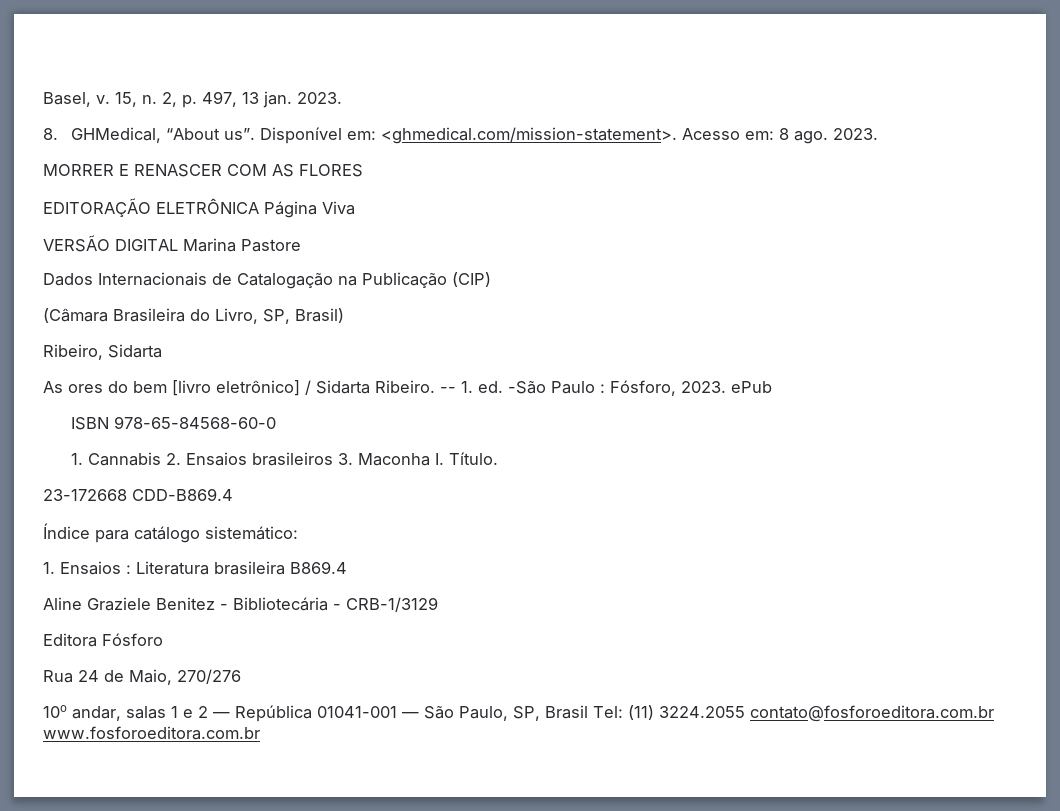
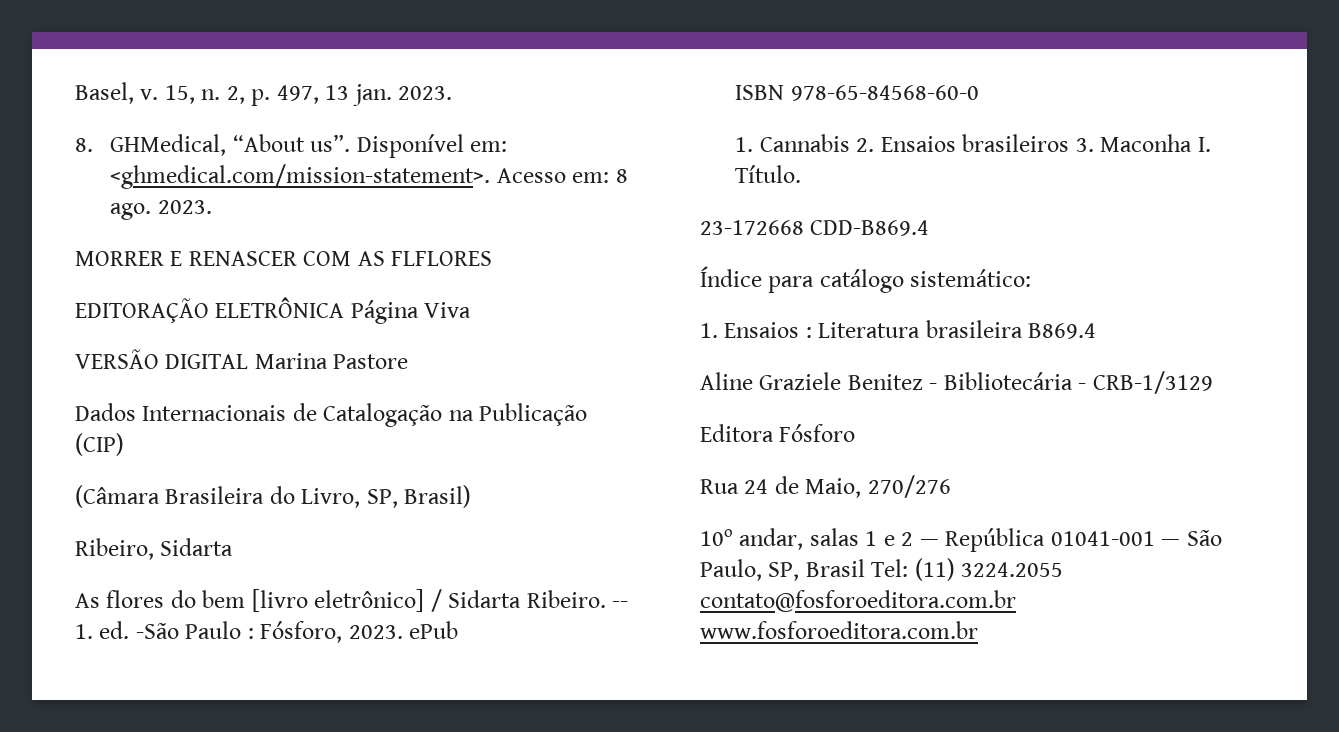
[299,164,363,177] FLORES -> [391,251,493,266] FLFLORES
[68,384,103,393] ores -> [106,590,165,608] flores

